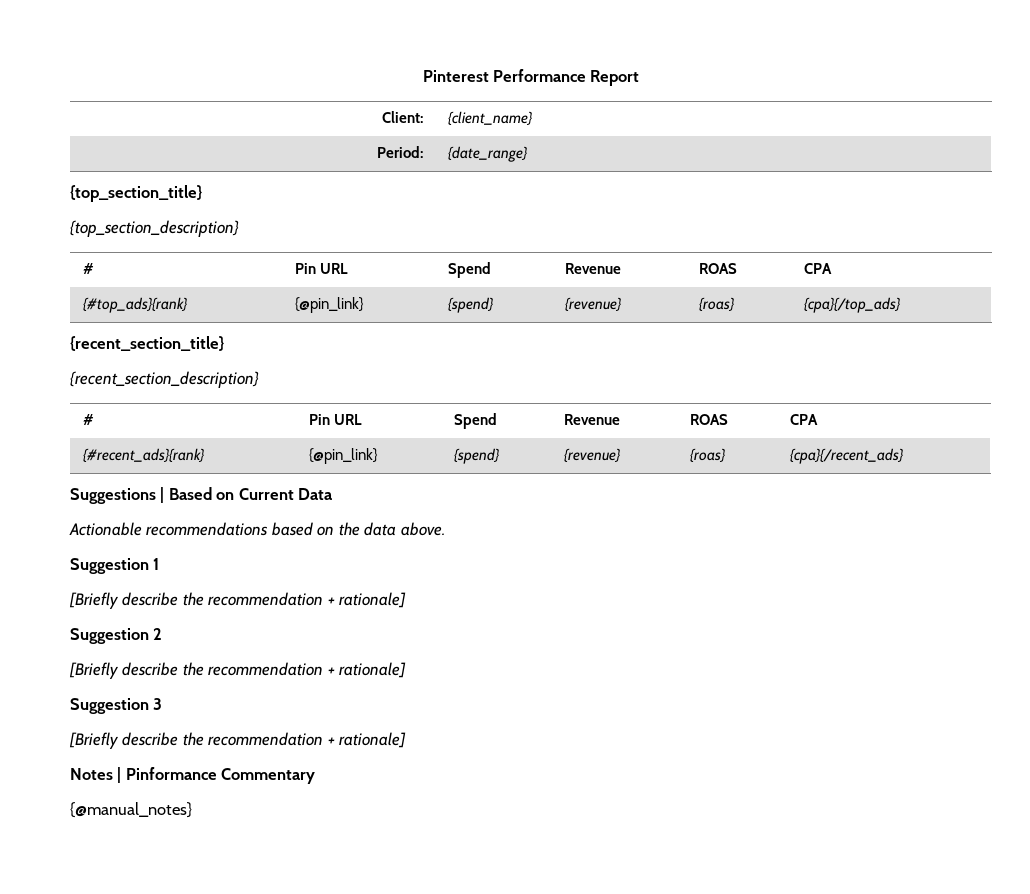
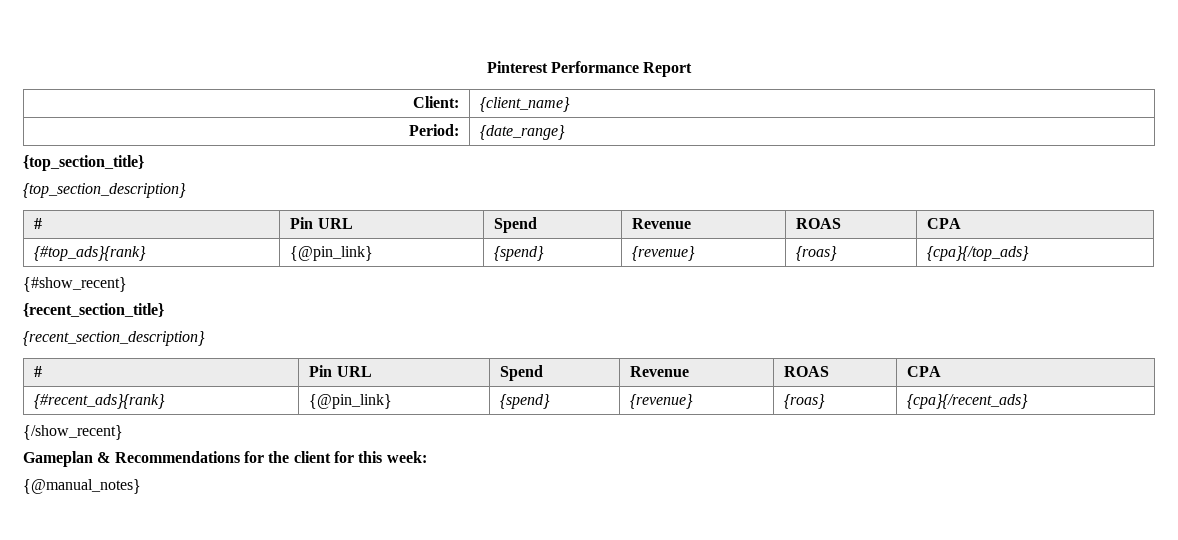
(900, 305) none -> [23,277,127,292] // {#show_recent}
[70,487,334,504] [69,522,445,536] [70,558,160,574] [69,592,407,609] [70,628,163,644] [69,662,407,679] [70,698,163,714] [69,732,407,749] [70,767,316,784] Suggestions | Based on Current Data // Actionable recommendations based on the data above. // Suggestion 1 // [Briefly describe the recommendation + rationale] // Suggestion 2 // [Briefly describe the recommendation + rationale] // Suggestion 3 // [Briefly describe the recommendation + rationale] // Notes | Pinformance Commentary -> [23,425,123,440] [23,451,427,467] {/show_recent} // Gameplan & Recommendations for the client for this week:

